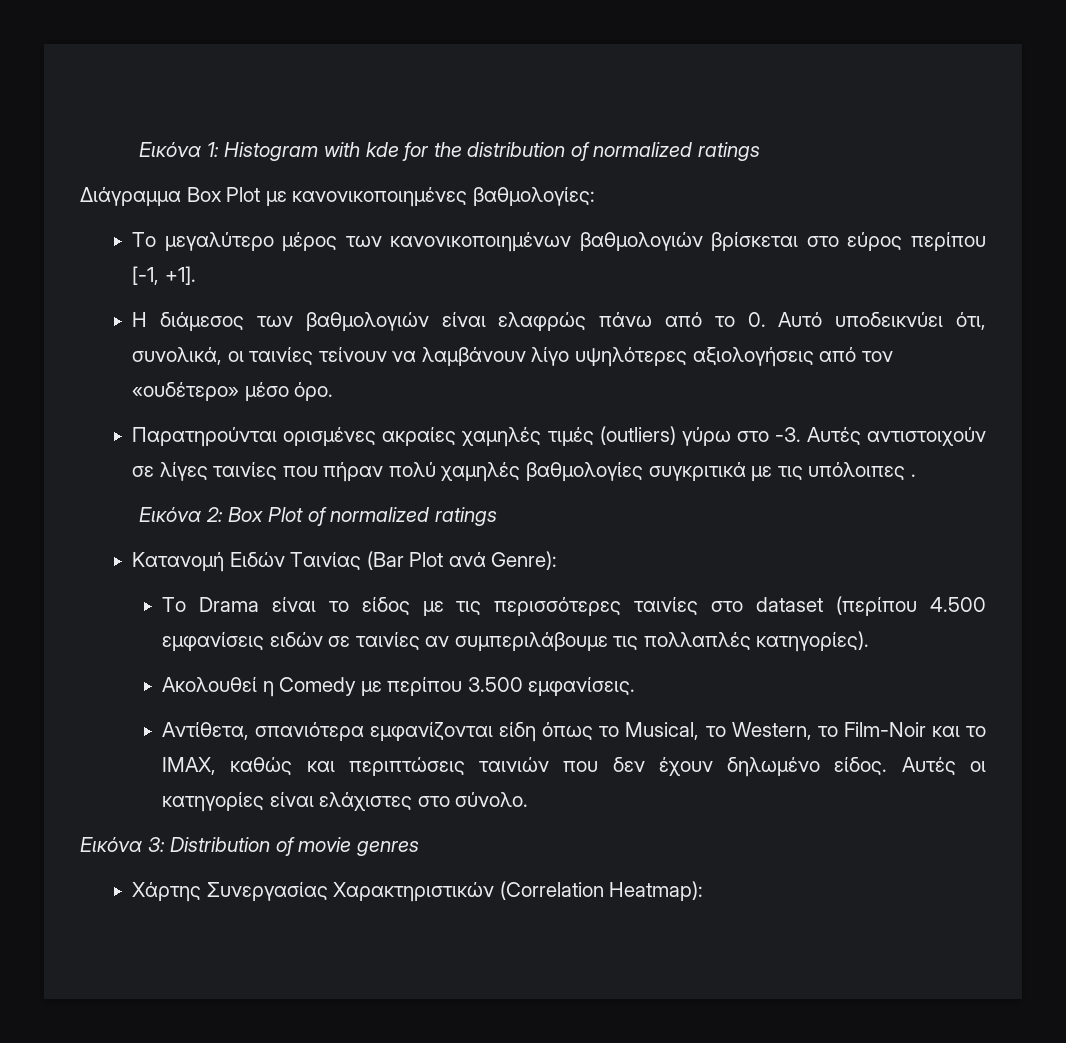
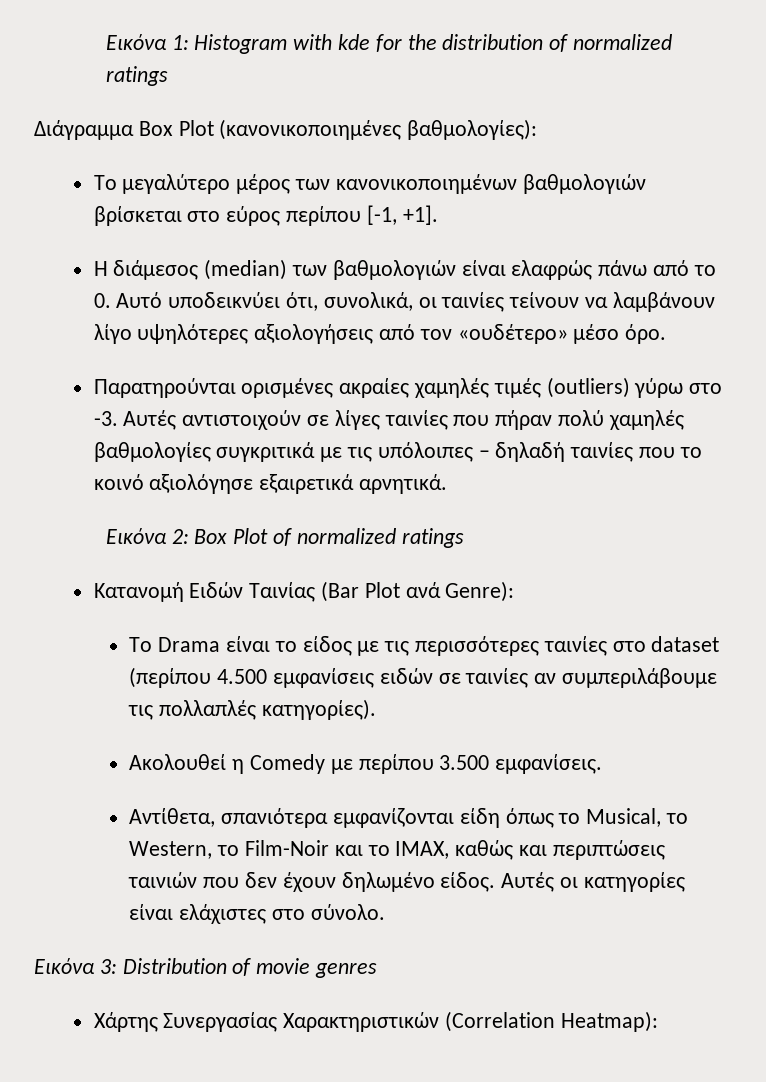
[265,187,595,207] με κανονικοποιημένες βαθμολογίες: -> [219,119,538,140] (κανονικοποιημένες βαθμολογίες):
(245, 322) none -> [204,259,288,280] (median)
[910,474,916,477] . -> [478,442,702,462] [93,474,447,494] – δηλαδή ταινίες που το κοινό αξιολόγησε εξαιρετικά αρνητικά.

